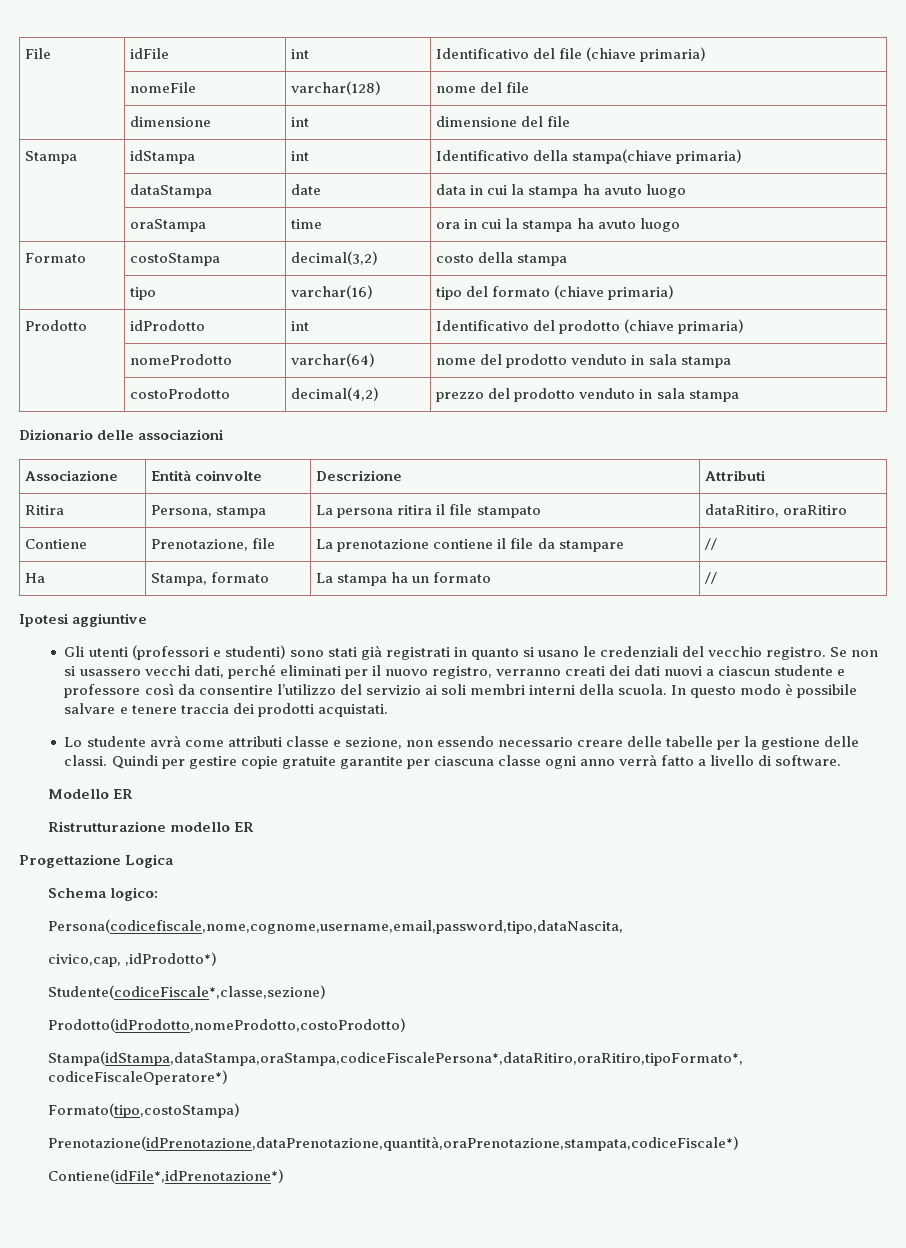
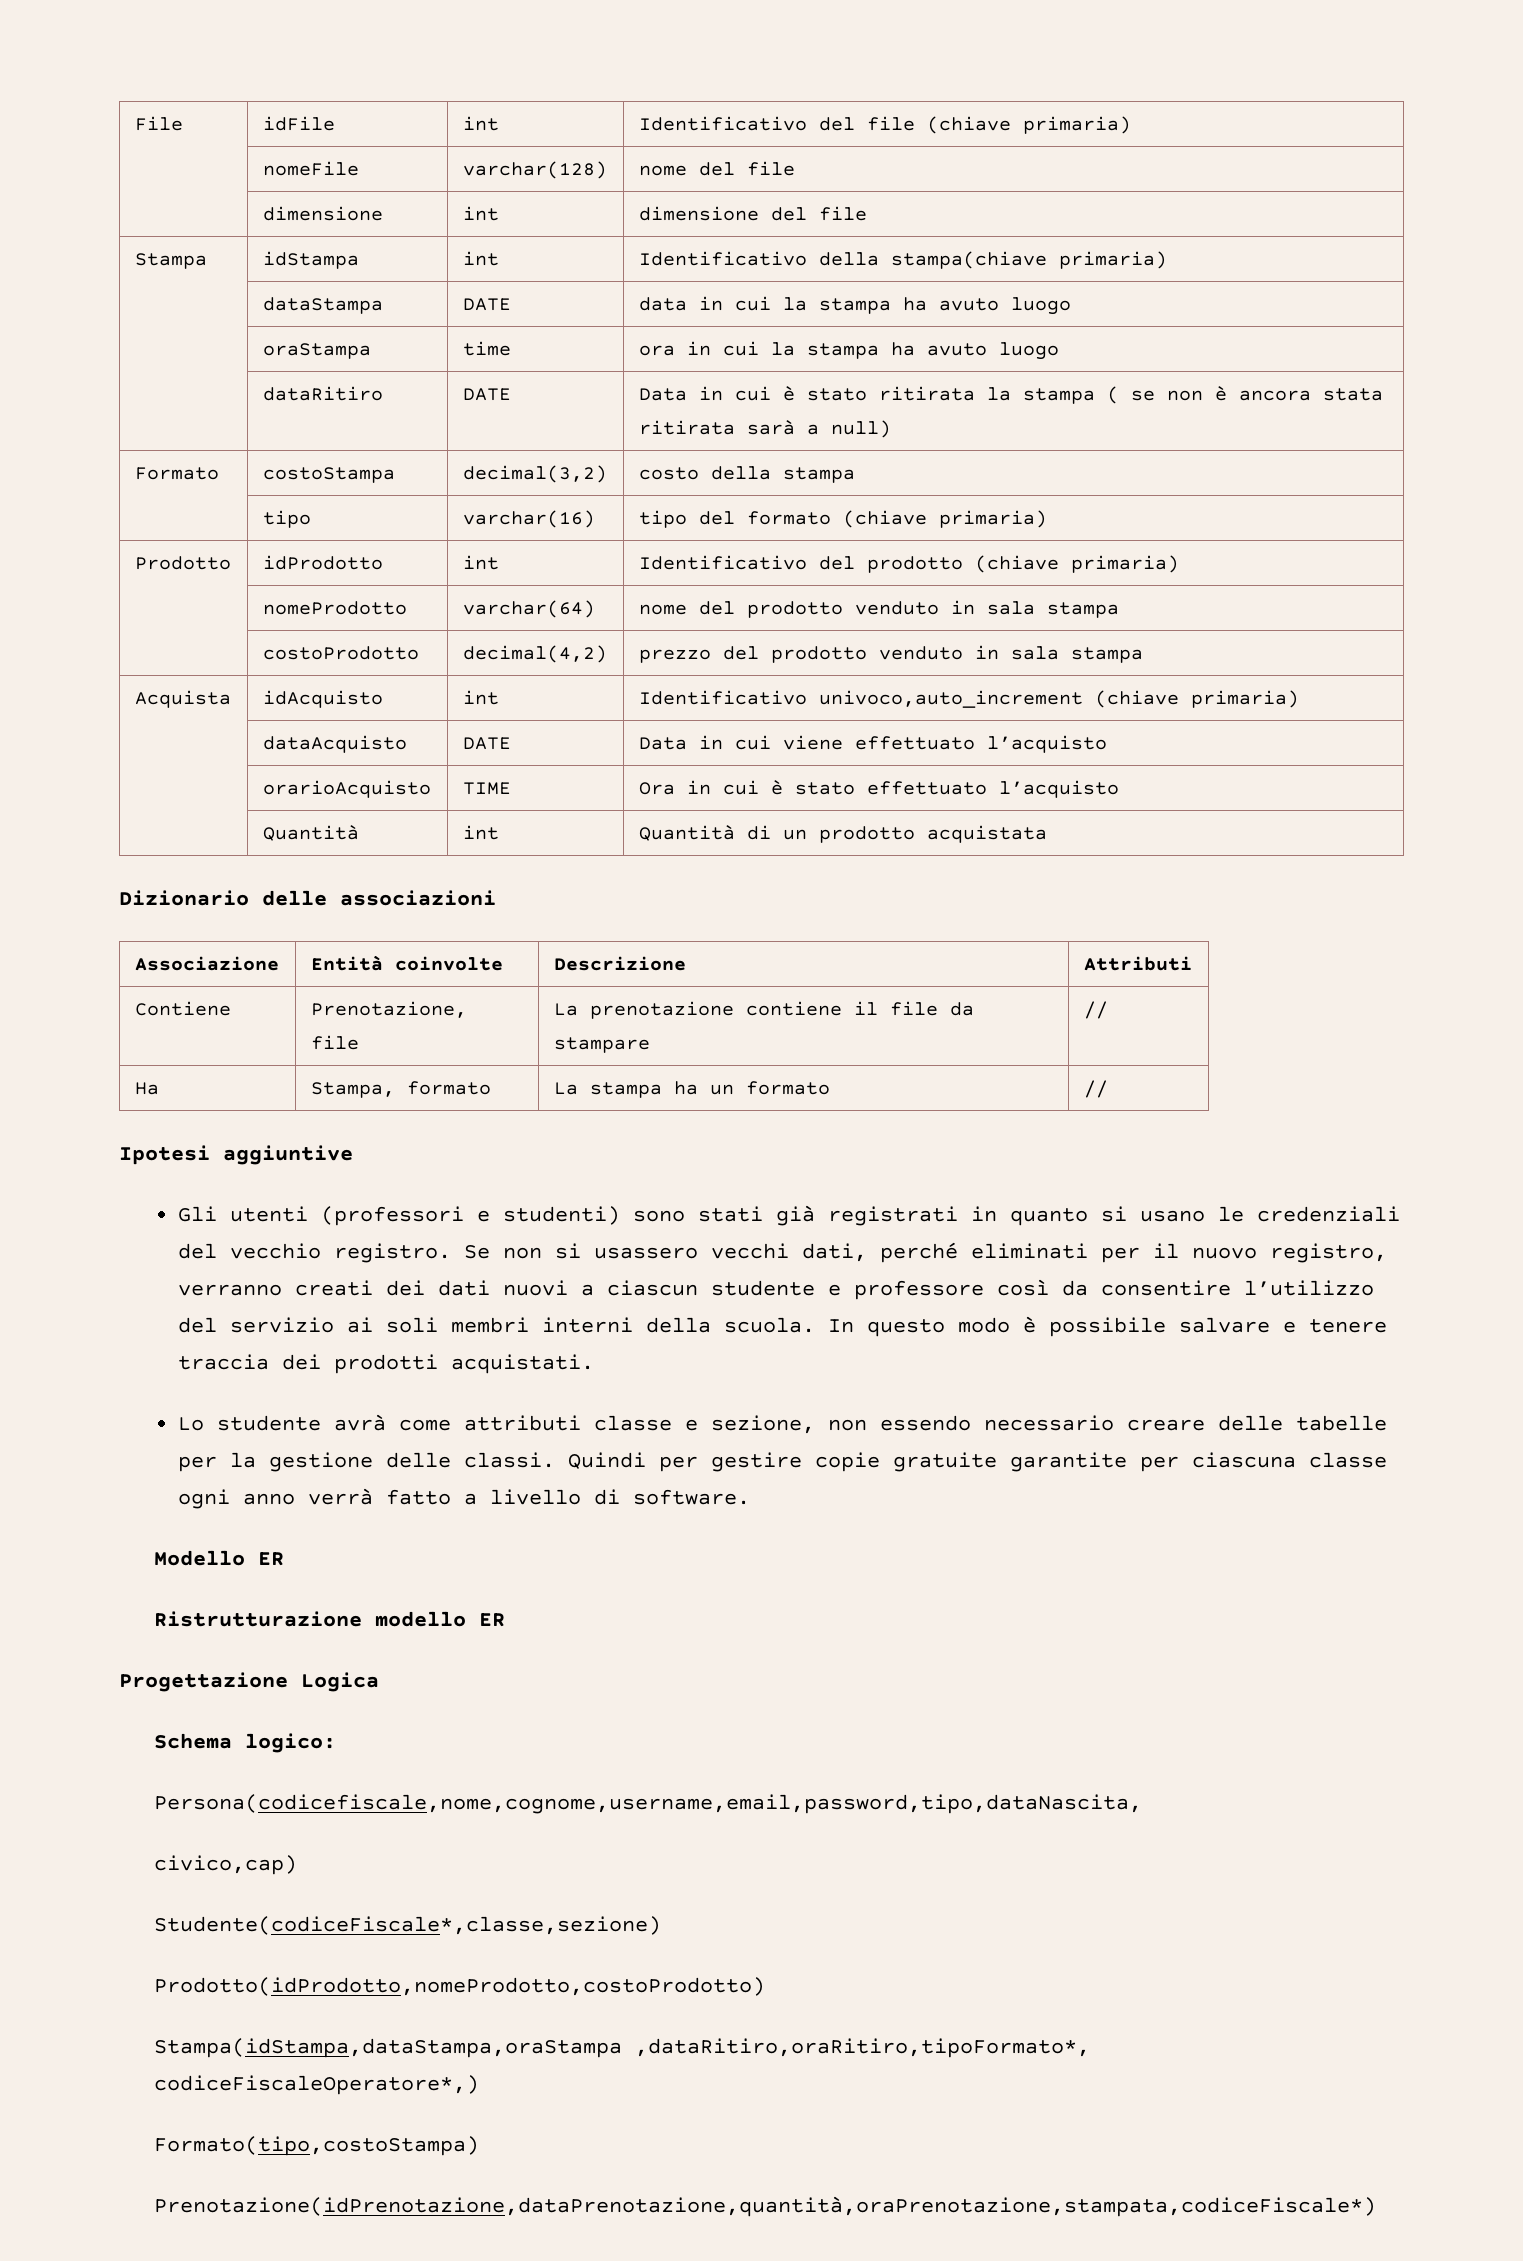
[291,184,322,195] date -> [462,298,511,311] DATE
(680, 225) none -> [262,386,383,401] [462,388,511,401] [638,386,1383,404] [638,420,891,438] // | dataRitiro | DATE | Data in cui è stato ritirata la stampa ( se non è ancora stata ritirata sarà a null)
(739, 396) none -> [134,690,231,708] [262,690,383,708] [462,690,499,705] [638,690,1299,708] [262,735,407,753] [462,737,511,750] [638,735,1107,753] [262,780,431,798] [462,782,511,795] [638,780,1119,798] [262,825,359,841] [462,825,499,840] [638,825,1047,843] // Acquista | idAcquisto | int | Identificativo univoco,auto_increment (chiave primaria) // | dataAcquisto | DATE | Data in cui viene effettuato l’acquisto // | orarioAcquisto | TIME | Ora in cui è stato effettuato l’acquisto // | Quantità | int | Quantità di un prodotto acquistata
[25,505,65,515] [151,505,267,518] [316,504,541,518] [705,504,848,517] // Ritira | Persona, stampa | La persona ritira il file stampato | dataRitiro, oraRitiro -> (1192, 963) none
[47,952,217,967] civico,cap, ,idProdotto*) -> [154,1855,298,1875] civico,cap)
[47,1051,743,1066] [47,1070,228,1085] Stampa(idStampa,dataStampa,oraStampa,codiceFiscalePersona*,dataRitiro,oraRitiro,tipoFormato*, codiceFiscaleOperatore*) -> [154,2038,1091,2058] [154,2075,480,2095] Stampa(idStampa,dataStampa,oraStampa ,dataRitiro,oraRitiro,tipoFormato*, codiceFiscaleOperatore*,)
[47,1169,284,1183] // Contiene(idFile*,idPrenotazione*) -> (1377, 2206) none

